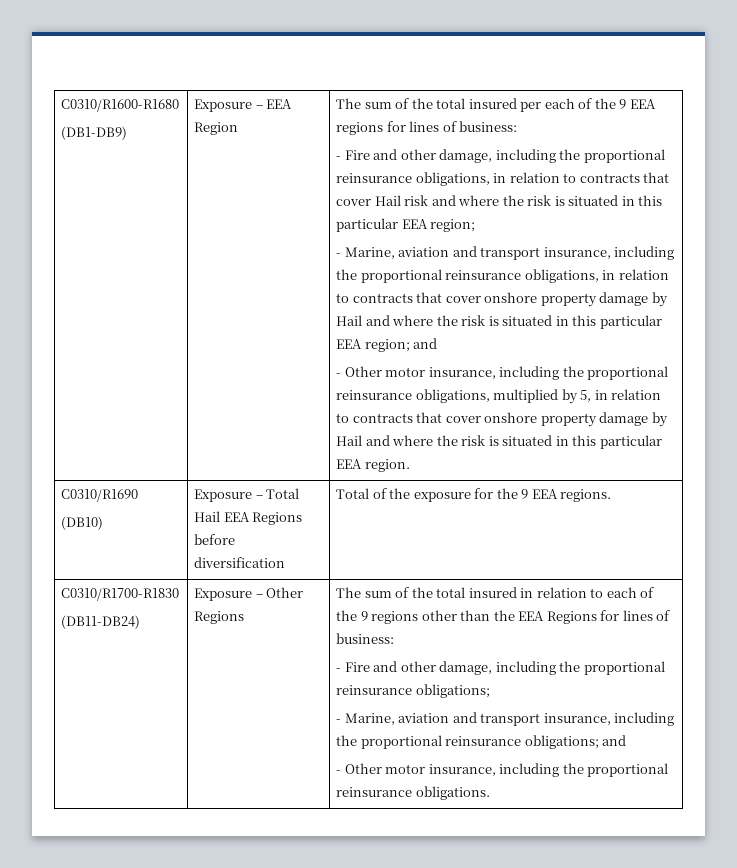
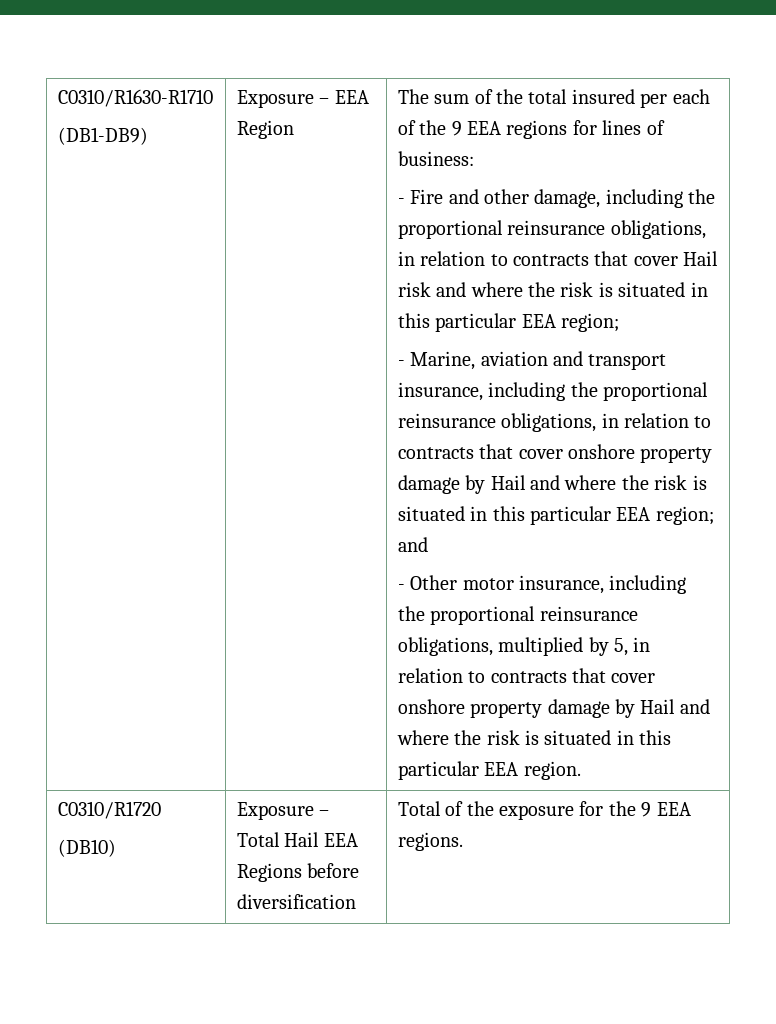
[61,99,180,112] C0310/R1600-R1680 -> [57,89,213,107] C0310/R1630-R1710
[61,489,139,502] C0310/R1690 -> [57,801,161,819] C0310/R1720
[61,588,180,601] [61,615,141,629] [194,587,304,601] [194,611,245,624] [336,587,655,598] [336,610,671,624] [336,633,395,644] [336,661,665,675] [336,684,490,698] [336,712,675,726] [336,735,627,749] [336,763,669,777] [336,786,490,800] // C0310/R1700-R1830 // (DB11-DB24) | Exposure – Other Regions | The sum of the total insured in relation to each of the 9 regions other than the EEA Regions for lines of business: // - Fire and other damage, including the proportional reinsurance obligations; // - Marine, aviation and transport insurance, including the proportional reinsurance obligations; and // - Other motor insurance, including the proportional reinsurance obligations. -> (463, 841) none

